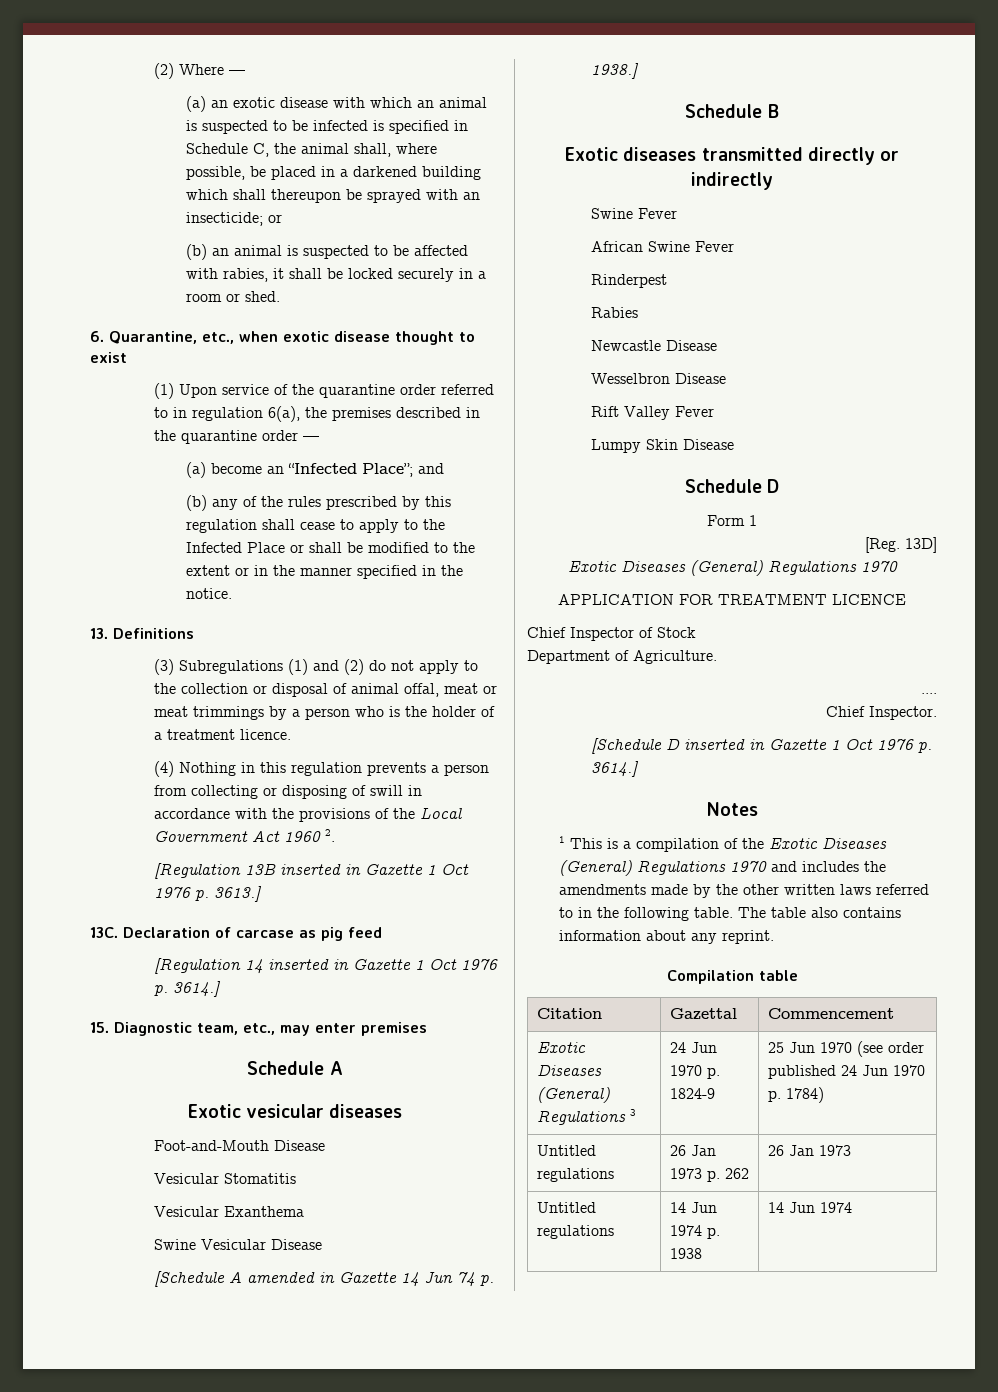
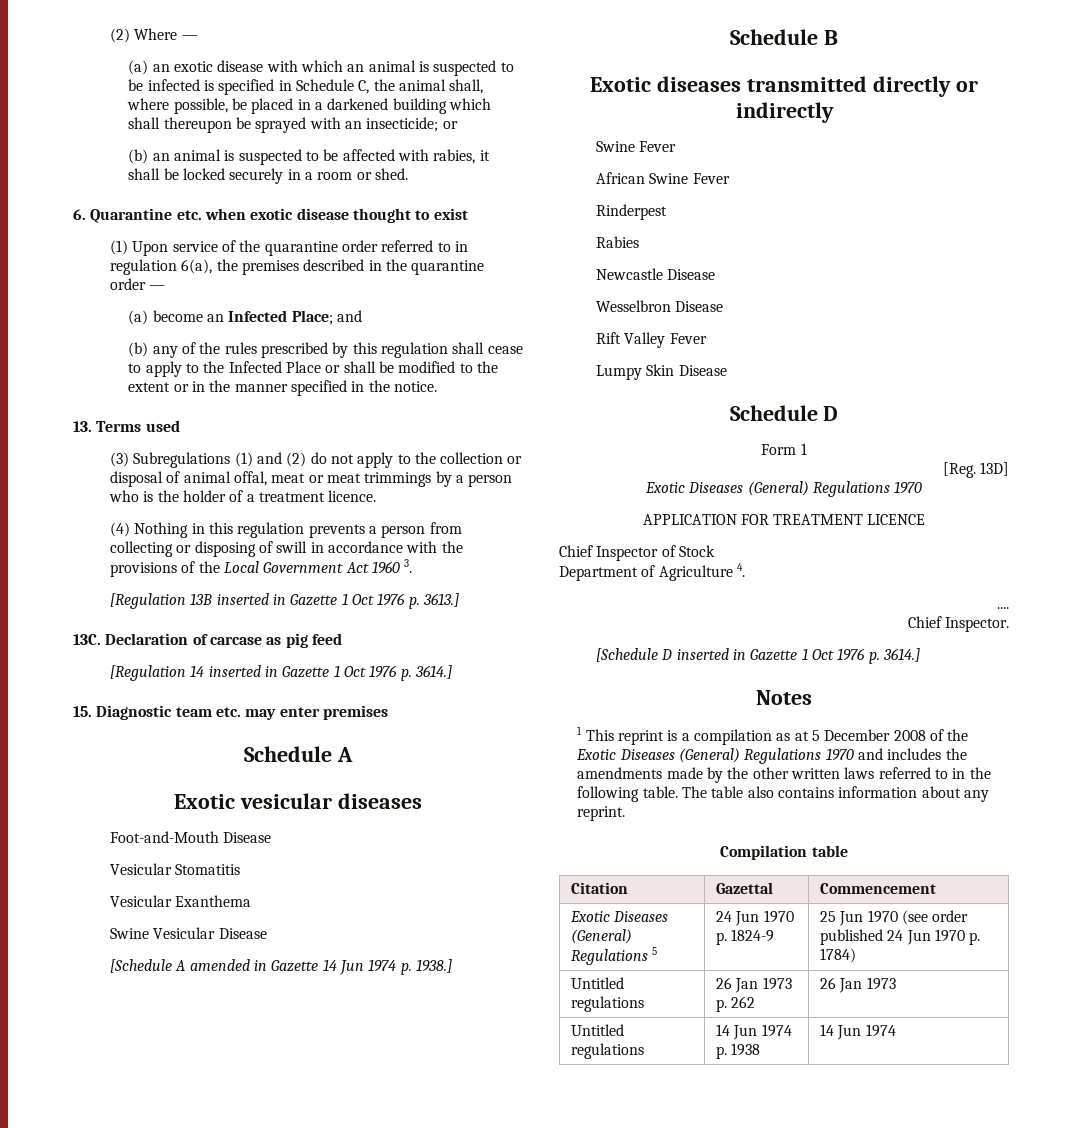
[109,331,234,344] Quarantine, etc., -> [90,208,202,223] Quarantine etc.
[287,463,413,477] “Infected Place”; -> [228,310,333,325] Infected Place;
[113,628,194,639] Definitions -> [96,420,180,432] Terms used
[324,829,335,842] 2. -> [404,559,413,573] 3.
[197,1023,275,1035] team, etc., -> [175,707,241,717] team etc.
[456,1272,475,1287] 74 -> [368,959,397,972] 1974
[633,650,717,664] Agriculture. -> [658,563,745,581] Agriculture 4.
(602, 843) none -> [618,730,665,745] reprint
(719, 845) none -> [776,729,926,741] as at 5 December 2008
[629,1109,636,1116] 3 -> [652,947,658,955] 5

